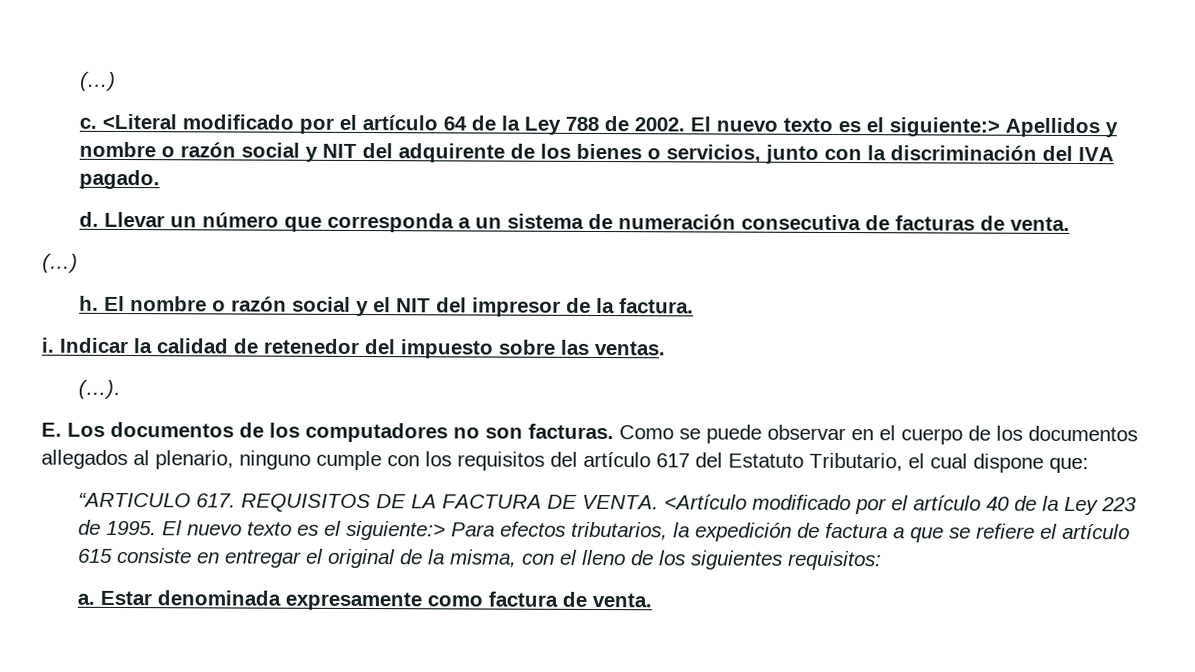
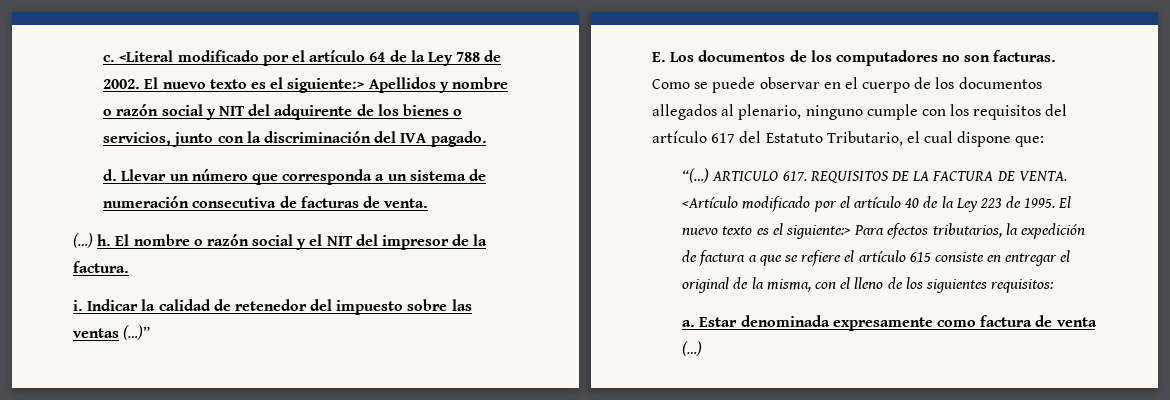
[80,71,117,91] (…) // -> (103, 58) none
(78, 263) // -> (93, 240) none
[594,340,665,356] [78,379,121,400] ventas. // (…). -> [73,325,151,340] ventas (…)”
[78,492,192,508] “ARTICULO -> [682,168,779,183] “(…) ARTICULO
[592,592,653,608] venta. -> [1056,317,1097,327] [682,341,703,356] venta (…)

